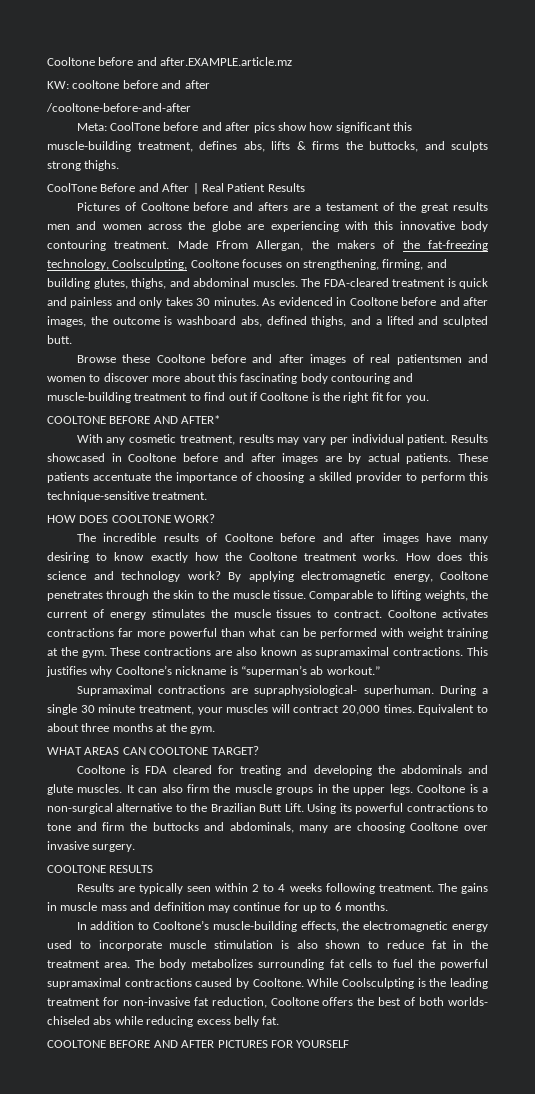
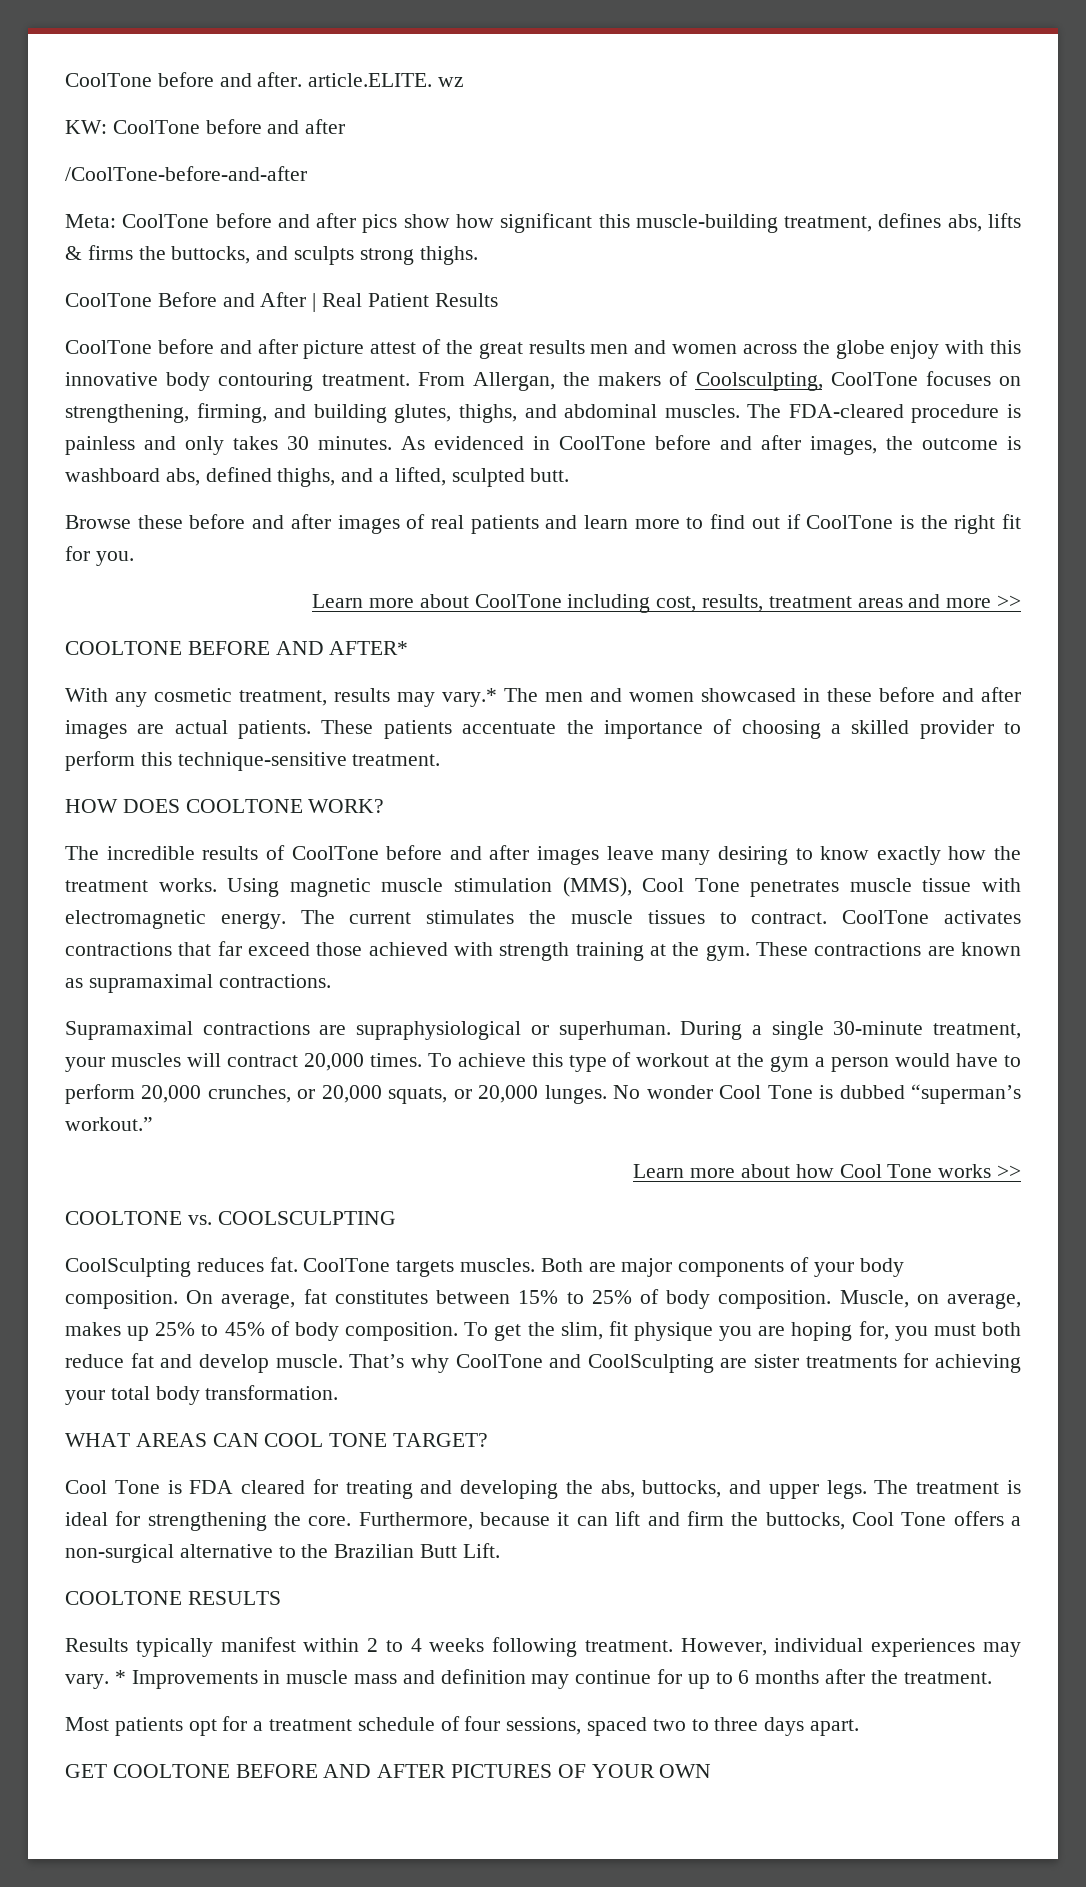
[47,57,293,66] Cooltone before and after.EXAMPLE.article.mz -> [65,72,465,87] CoolTone before and after. article.ELITE. wz
[72,80,120,89] cooltone -> [112,120,200,134] CoolTone
[46,103,191,112] /cooltone-before-and-after -> [65,166,307,181] /CoolTone-before-and-after
[76,202,380,211] Pictures of Cooltone before and afters are a testament -> [65,339,417,359] CoolTone before and after picture attest
[247,221,339,232] are experiencing -> [890,340,940,359] enjoy
[177,240,248,249] Made Ffrom -> [417,372,465,386] From
[402,240,488,251] [47,259,239,270] the fat-freezing technology, Coolsculpting, Cooltone -> [695,372,918,391] Coolsculpting, CoolTone
[392,278,488,289] [47,297,67,306] treatment is quick and -> [911,404,1022,423] procedure is
[349,297,398,306] Cooltone -> [559,436,646,450] CoolTone
[386,316,439,325] lifted and -> [394,467,446,486] lifted,
[156,354,205,363] Cooltone -> (183, 522) none
[396,354,489,365] [47,373,414,384] [47,392,188,403] patientsmen and women to discover more about this fascinating body contouring and muscle-building treatment -> [470,515,680,534] patients and learn more
[260,392,309,401] Cooltone -> [806,515,894,529] CoolTone
(429, 399) none -> [312,594,1021,613] // Learn more about CoolTone including cost, results, treatment areas and more >>
[303,434,488,445] vary per individual patient. Results -> [442,688,694,707] vary.* The men and women
[128,453,177,462] Cooltone -> [827,688,872,702] these
[348,453,362,464] by -> (165, 729) none
[224,533,452,544] Cooltone before and after images have -> [291,845,654,865] CoolTone before and after images leave
[249,552,298,561] Cooltone -> (1021, 853) none
[405,552,489,561] [47,571,488,582] [47,590,489,601] [47,609,146,620] How does this science and technology work? By applying electromagnetic energy, Cooltone penetrates through the skin to the muscle tissue. Comparable to lifting weights, the current of energy -> [227,877,1022,897] [65,910,412,929] Using magnetic muscle stimulation (MMS), Cool Tone penetrates muscle tissue with electromagnetic energy. The current
[388,609,437,618] Cooltone -> [842,910,930,924] CoolTone
[118,628,444,639] far more powerful than what can be performed with weight -> [178,941,570,961] that far exceed those achieved with strength
[235,647,257,656] also -> (955, 951) none
[466,647,488,656] [46,665,380,677] This justifies why Cooltone’s nickname is “superman’s ab workout.” -> (331, 981) none
[254,685,358,696] supraphysiological- -> [356,1021,549,1040] supraphysiological or
[80,704,136,713] 30 minute -> [833,1021,924,1035] 30-minute
[418,704,488,715] [47,723,215,734] Equivalent to about three months at the gym. -> [427,1052,1021,1072] [65,1084,1022,1104] [65,1117,153,1131] [633,1164,1021,1178] [65,1211,396,1225] [65,1257,904,1277] [65,1289,1021,1309] [65,1321,1021,1341] [65,1353,1021,1373] [65,1385,339,1405] To achieve this type of workout at the gym a person would have to perform 20,000 crunches, or 20,000 squats, or 20,000 lunges. No wonder Cool Tone is dubbed “superman’s workout.” // Learn more about how Cool Tone works >> // COOLTONE vs. COOLSCULPTING // CoolSculpting reduces fat. CoolTone targets muscles. Both are major components of your body composition. On average, fat constitutes between 15% to 25% of body composition. Muscle, on average, makes up 25% to 45% of body composition. To get the slim, fit physique you are hoping for, you must both reduce fat and develop muscle. That’s why CoolTone and CoolSculpting are sister treatments for achieving your total body transformation.
[149,747,209,755] COOLTONE -> [264,1433,388,1447] COOL TONE
[76,765,125,774] Cooltone -> [65,1480,160,1494] Cool Tone
[400,765,489,774] [47,784,478,795] abdominals and glute muscles. It can also firm the muscle groups in the upper legs. Cooltone is -> [600,1480,1021,1499] [65,1511,1004,1531] abs, buttocks, and upper legs. The treatment is ideal for strengthening the core. Furthermore, because it can lift and firm the buttocks, Cool Tone offers
[307,803,488,814] [47,822,488,833] [47,841,136,852] Using its powerful contractions to tone and firm the buttocks and abdominals, many are choosing Cooltone over invasive surgery. -> (500, 1550) none
[117,883,211,894] are typically seen -> [135,1637,296,1657] typically manifest
[437,883,488,894] The gains -> [680,1638,1021,1657] [65,1670,258,1689] However, individual experiences may vary. * Improvements
[345,902,389,911] [76,920,489,932] [47,940,488,951] [47,959,488,970] [47,978,489,989] [47,997,489,1008] [47,1016,280,1027] months. // In addition to Cooltone’s muscle-building effects, the electromagnetic energy used to incorporate muscle stimulation is also shown to reduce fat in the treatment area. The body metabolizes surrounding fat cells to fuel the powerful supramaximal contractions caused by Cooltone. While Coolsculpting is the leading treatment for non-invasive fat reduction, Cooltone offers the best of both worlds- chiseled abs while reducing excess belly fat. // -> [755,1669,992,1684] [65,1716,860,1736] [65,1764,107,1778] months after the treatment. // Most patients opt for a treatment schedule of four sessions, spaced two to three days apart. // GET
[270,1040,350,1048] FOR YOURSELF -> [557,1764,712,1778] OF YOUR OWN

